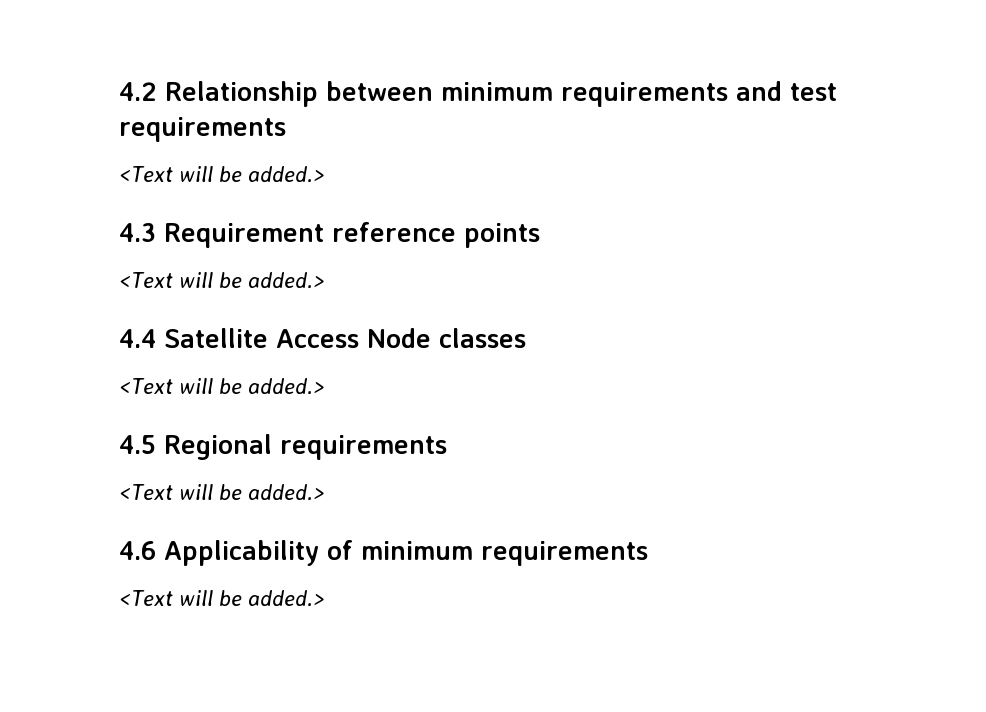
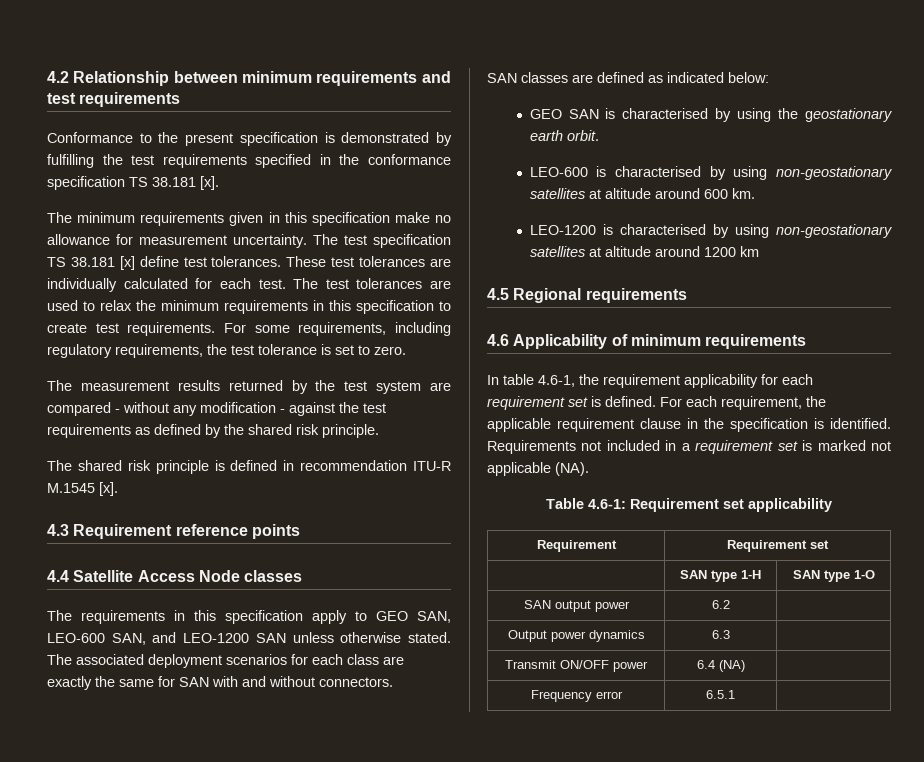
[119,166,325,183] <Text will be added.> -> [47,132,453,146] [47,154,451,168] [47,176,219,190] [47,212,451,226] [47,234,451,248] [47,256,452,270] [47,278,451,292] [47,300,451,314] [47,322,451,336] [47,344,406,358] [47,380,451,394] [47,402,386,416] [47,424,379,438] [47,460,451,474] [47,482,118,496] Conformance to the present specification is demonstrated by fulfilling the test requirements specified in the conformance specification TS 38.181 [x]. // The minimum requirements given in this specification make no allowance for measurement uncertainty. The test specification TS 38.181 [x] define test tolerances. These test tolerances are individually calculated for each test. The test tolerances are used to relax the minimum requirements in this specification to create test requirements. For some requirements, including regulatory requirements, the test tolerance is set to zero. // The measurement results returned by the test system are compared - without any modification - against the test requirements as defined by the shared risk principle. // The shared risk principle is defined in recommendation ITU-R M.1545 [x].
[119,272,325,289] // <Text will be added.> -> (300, 531) none
[119,378,325,395] <Text will be added.> -> [47,610,451,624] [47,632,451,645] [47,654,404,668] [47,676,393,690] [487,72,769,83] [529,108,892,122] [529,130,599,141] [529,166,892,180] [529,188,755,199] [529,224,892,238] [529,246,759,257] The requirements in this specification apply to GEO SAN, LEO-600 SAN, and LEO-1200 SAN unless otherwise stated. The associated deployment scenarios for each class are exactly the same for SAN with and without connectors. // SAN classes are defined as indicated below: // GEO SAN is characterised by using the geostationary earth orbit. // LEO-600 is characterised by using non-geostationary satellites at altitude around 600 km. // LEO-1200 is characterised by using non-geostationary satellites at altitude around 1200 km
[119,484,325,501] // <Text will be added.> -> (687, 295) none
[119,590,325,607] <Text will be added.> -> [487,374,813,388] [487,396,826,410] [487,418,891,432] [487,440,892,454] [487,462,589,476] [546,498,832,512] [536,540,617,552] [727,540,829,552] [680,570,761,582] [792,570,875,582] [523,600,630,612] [711,600,730,609] [507,630,645,642] [711,630,730,639] [505,660,648,672] [696,660,745,672] [530,690,623,702] [706,690,735,699] In table 4.6-1, the requirement applicability for each requirement set is defined. For each requirement, the applicable requirement clause in the specification is identified. Requirements not included in a requirement set is marked not applicable (NA). // Table 4.6-1: Requirement set applicability // Requirement | Requirement set // | SAN type 1-H | SAN type 1-O // SAN output power | 6.2 | // Output power dynamics | 6.3 | // Transmit ON/OFF power | 6.4 (NA) | // Frequency error | 6.5.1 |

